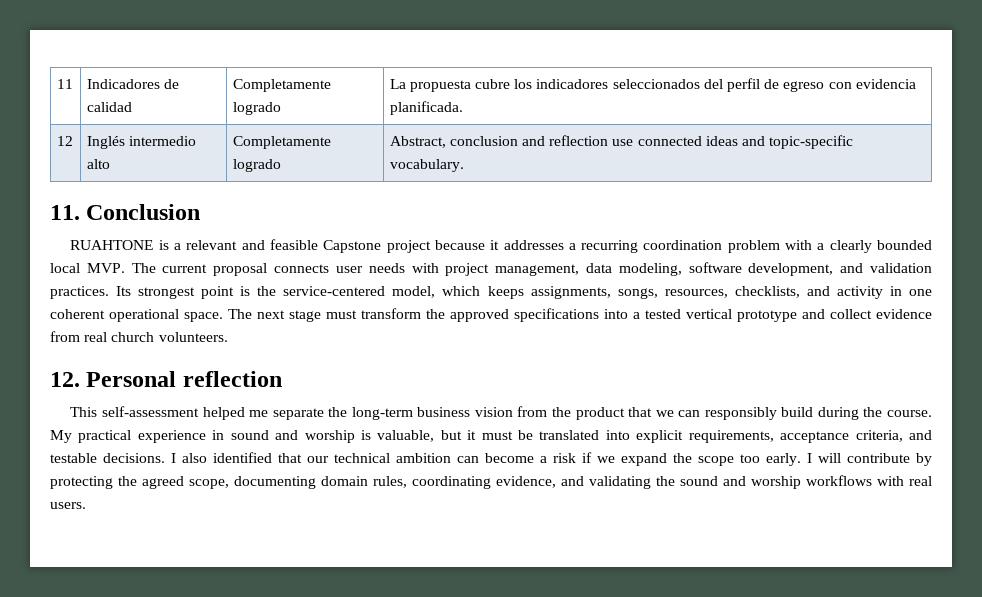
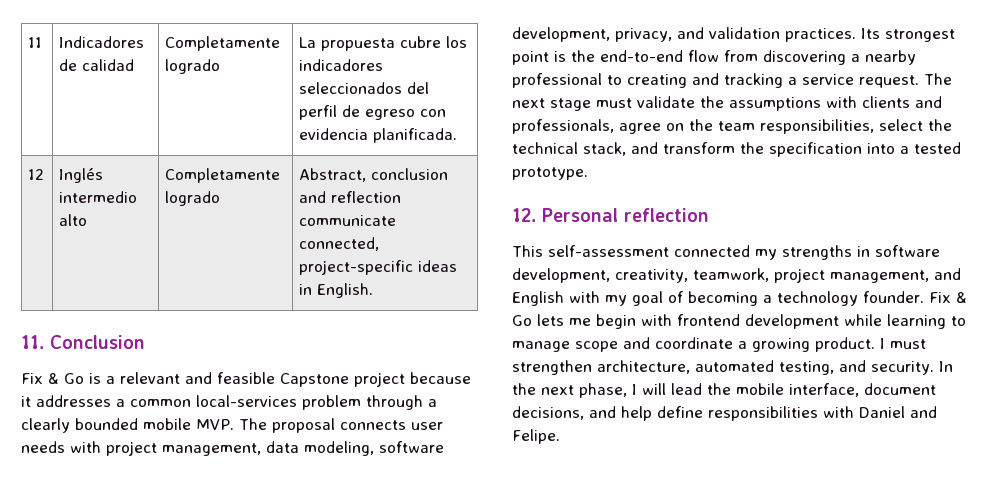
[612,135,854,149] [389,159,464,172] use connected ideas and topic-specific vocabulary. -> [299,215,397,226] [299,237,380,251] [299,260,458,275] [299,283,374,298] communicate connected, project-specific ideas in English.
[70,240,154,250] RUAHTONE -> [21,373,84,384] Fix & Go
[581,240,813,253] recurring coordination problem with -> [130,395,423,410] common local-services problem through
[50,263,80,273] local -> [143,418,191,430] mobile
[162,264,208,273] current -> (267, 424) none
(834, 269) none -> [615,28,672,42] privacy,
[283,286,932,299] [50,308,932,322] [50,331,228,342] service-centered model, which keeps assignments, songs, resources, checklists, and activity in one coherent operational space. The next stage must transform the approved specifications into a tested vertical prototype and collect evidence from real church volunteers. -> [600,50,916,65] [512,73,952,88] [512,96,942,111] [512,119,952,134] [512,142,961,157] [512,167,588,180] end-to-end flow from discovering a nearby professional to creating and tracking a service request. The next stage must validate the assumptions with clients and professionals, agree on the team responsibilities, select the technical stack, and transform the specification into a tested prototype.
[202,406,932,420] [50,430,933,443] [50,452,932,466] [50,475,932,489] [50,502,86,509] helped me separate the long-term business vision from the product that we can responsibly build during the course. My practical experience in sound and worship is valuable, but it must be translated into explicit requirements, acceptance criteria, and testable decisions. I also identified that our technical ambition can become a risk if we expand the scope too early. I will contribute by protecting the agreed scope, documenting domain rules, coordinating evidence, and validating the sound and worship workflows with real users. -> [674,245,940,260] [512,268,961,283] [512,291,967,306] [512,314,966,329] [512,337,926,352] [512,360,953,375] [512,383,936,398] [512,406,937,421] [512,429,560,444] connected my strengths in software development, creativity, teamwork, project management, and English with my goal of becoming a technology founder. Fix & Go lets me begin with frontend development while learning to manage scope and coordinate a growing product. I must strengthen architecture, automated testing, and security. In the next phase, I will lead the mobile interface, document decisions, and help define responsibilities with Daniel and Felipe.

